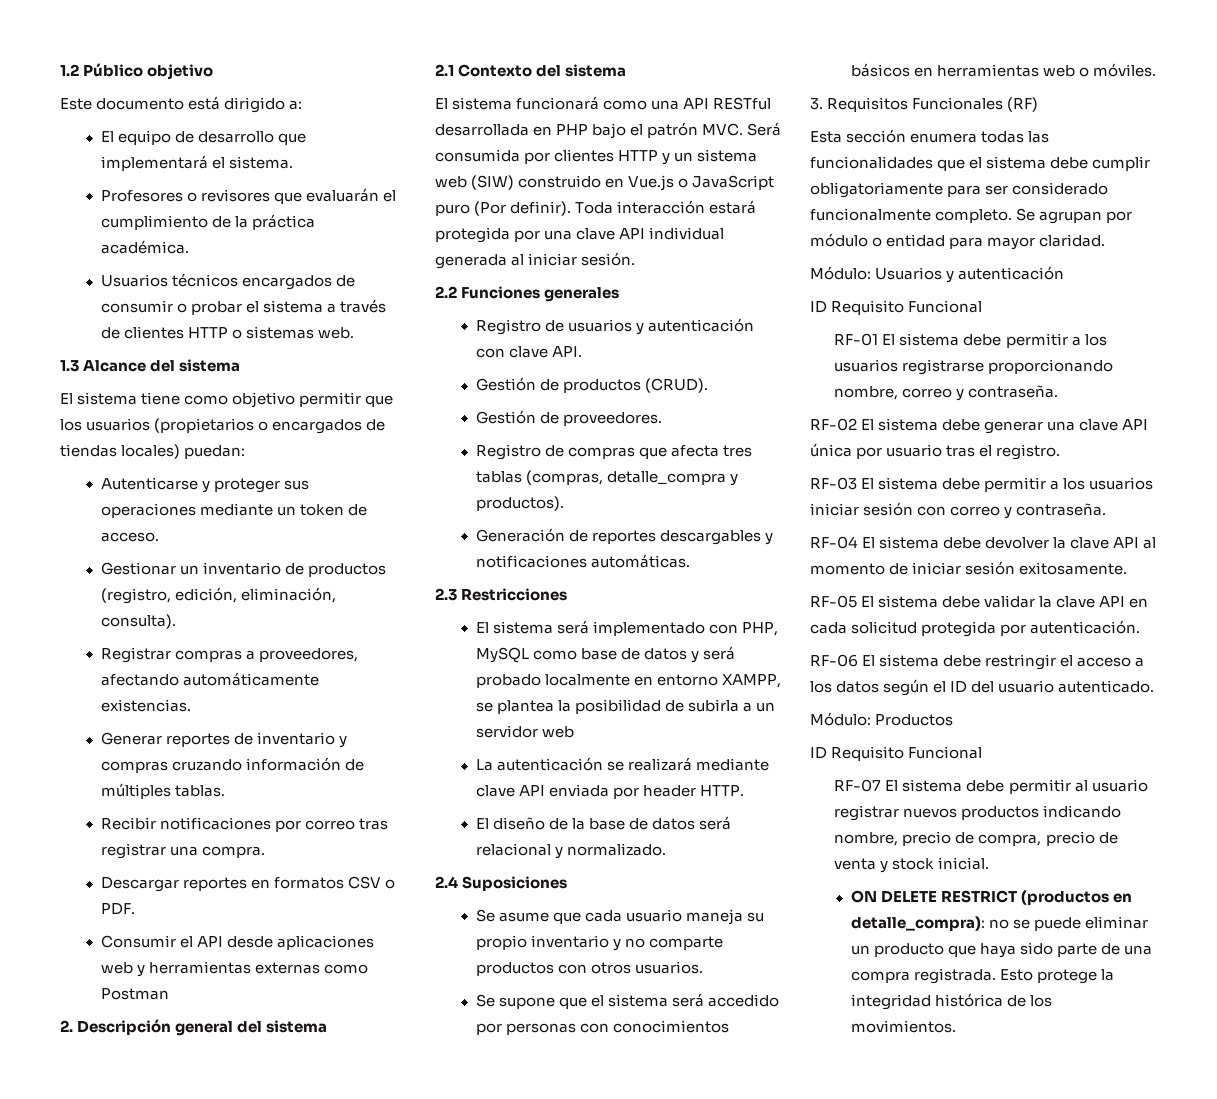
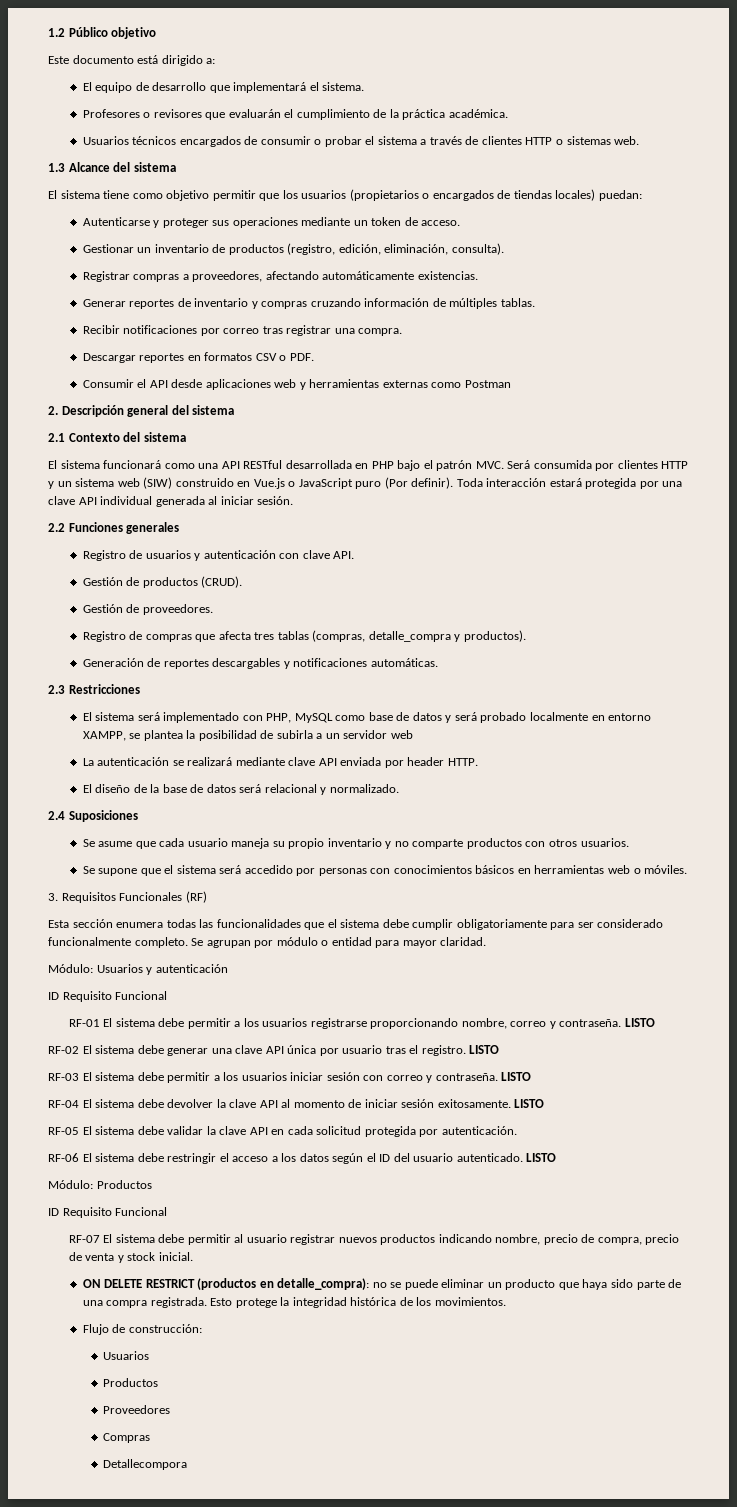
(1059, 391) none -> [624,1018,655,1027] LISTO
(1061, 452) none -> [469,1045,500,1054] LISTO
(1107, 509) none -> [501,1072,532,1081] LISTO
(1128, 568) none -> [514,1099,545,1108] LISTO
(1155, 686) none -> [526,1153,557,1162] LISTO
(956, 1026) none -> [82,1324,202,1335] [103,1351,150,1360] [103,1378,159,1387] [103,1405,171,1414] [103,1433,151,1443] [103,1459,188,1470] // Flujo de construcción: // Usuarios // Productos // Proveedores // Compras // Detallecompora

